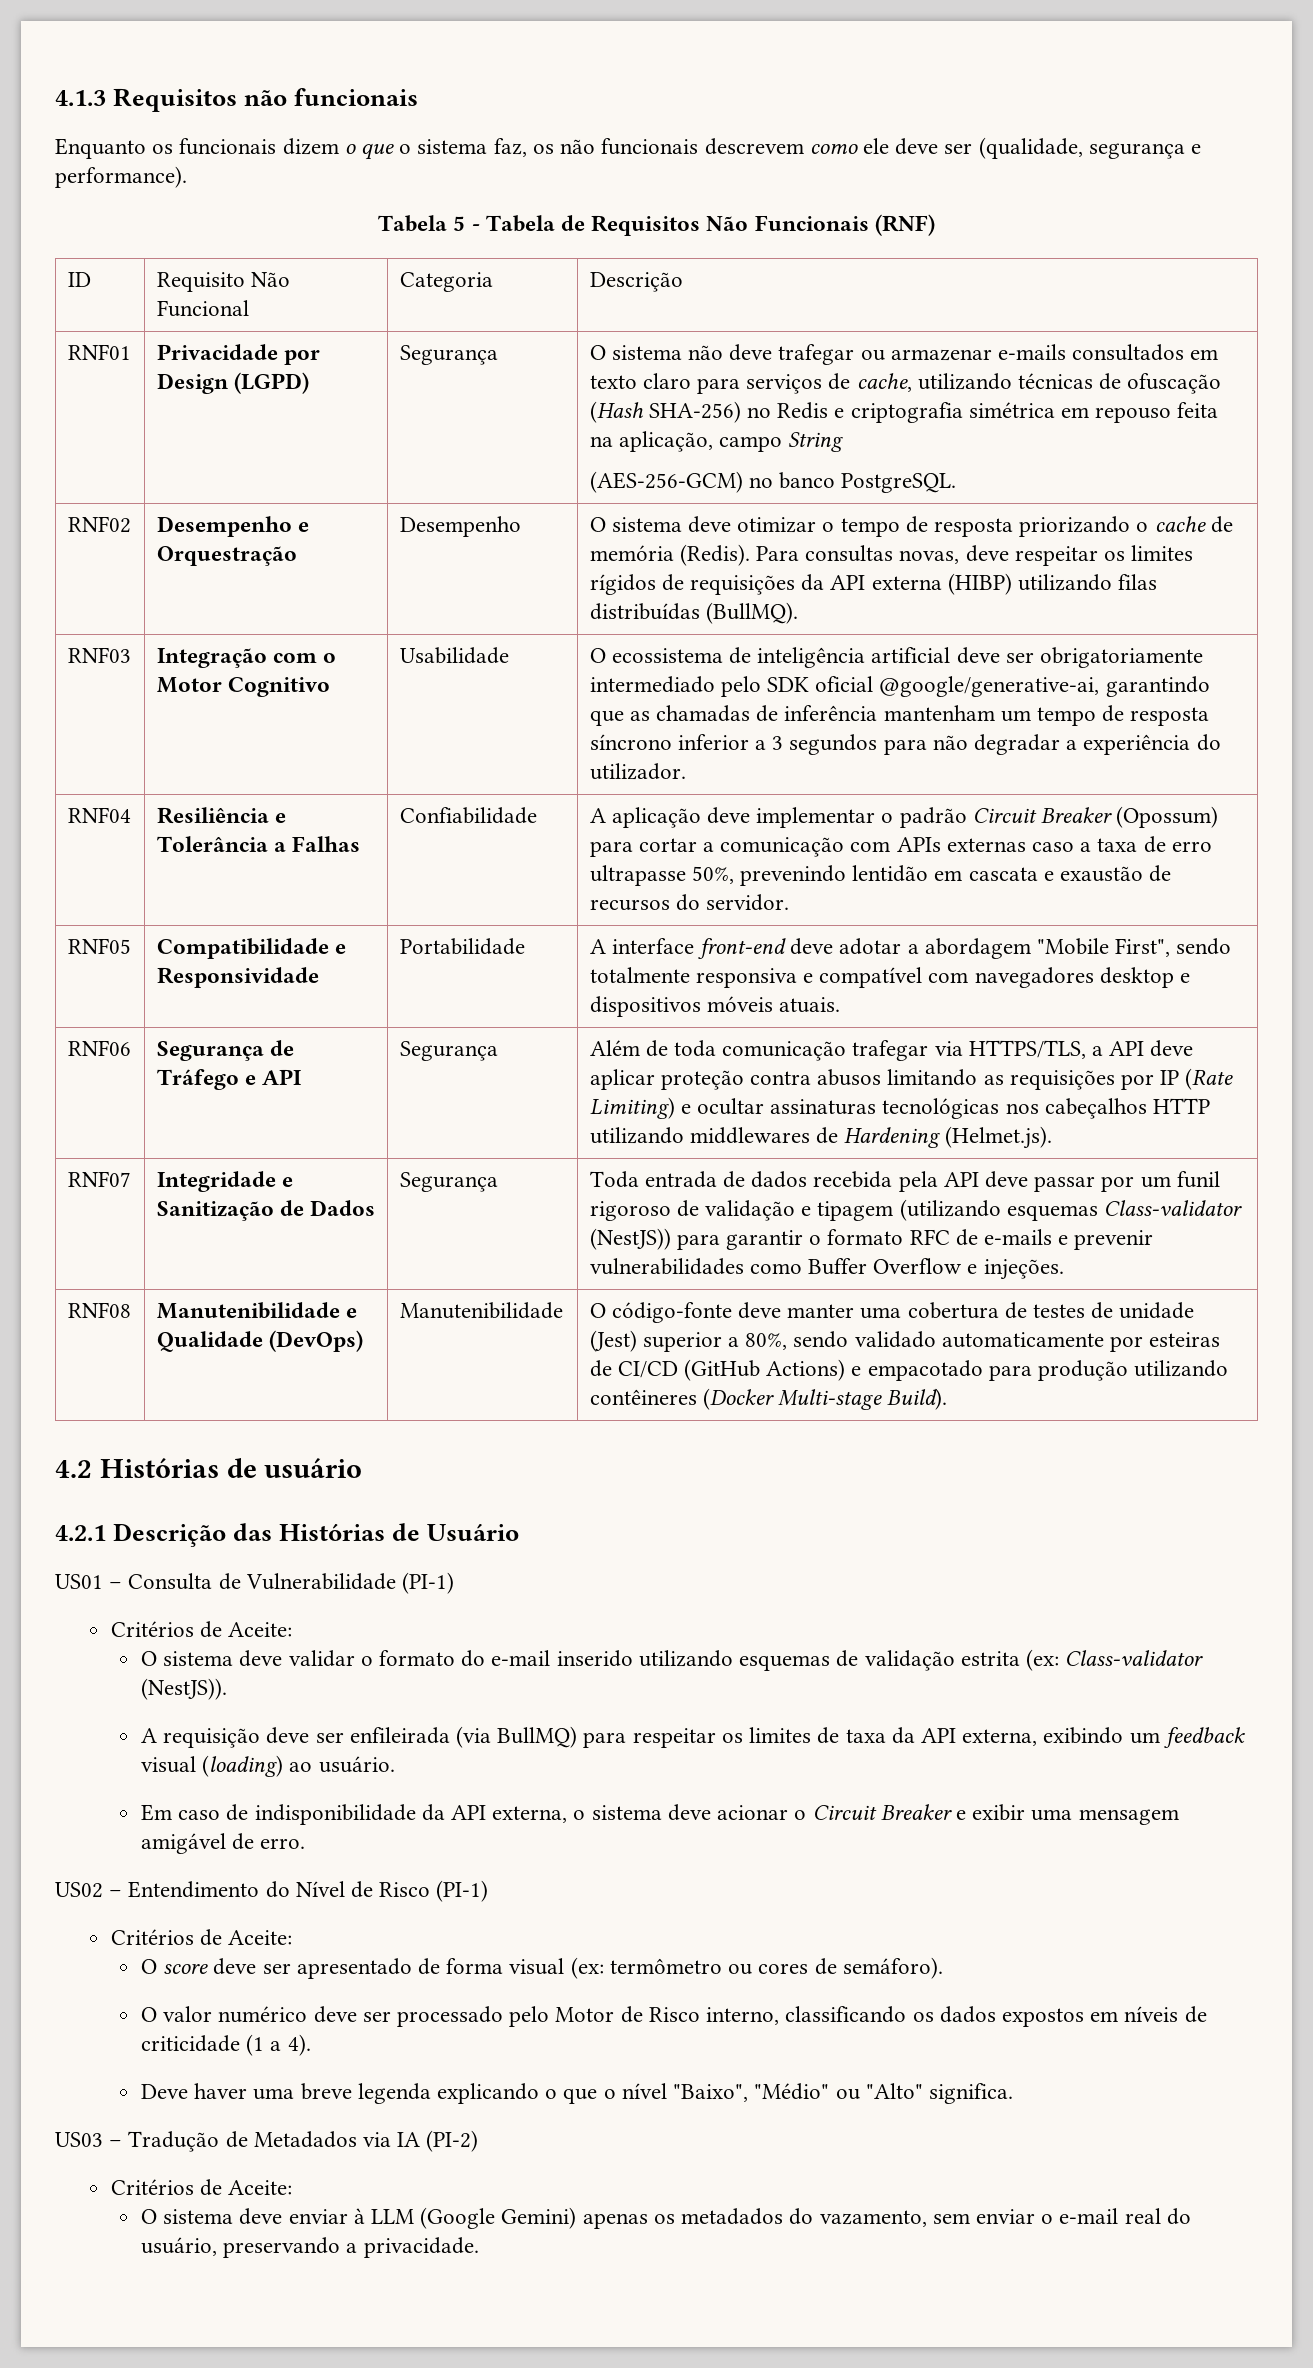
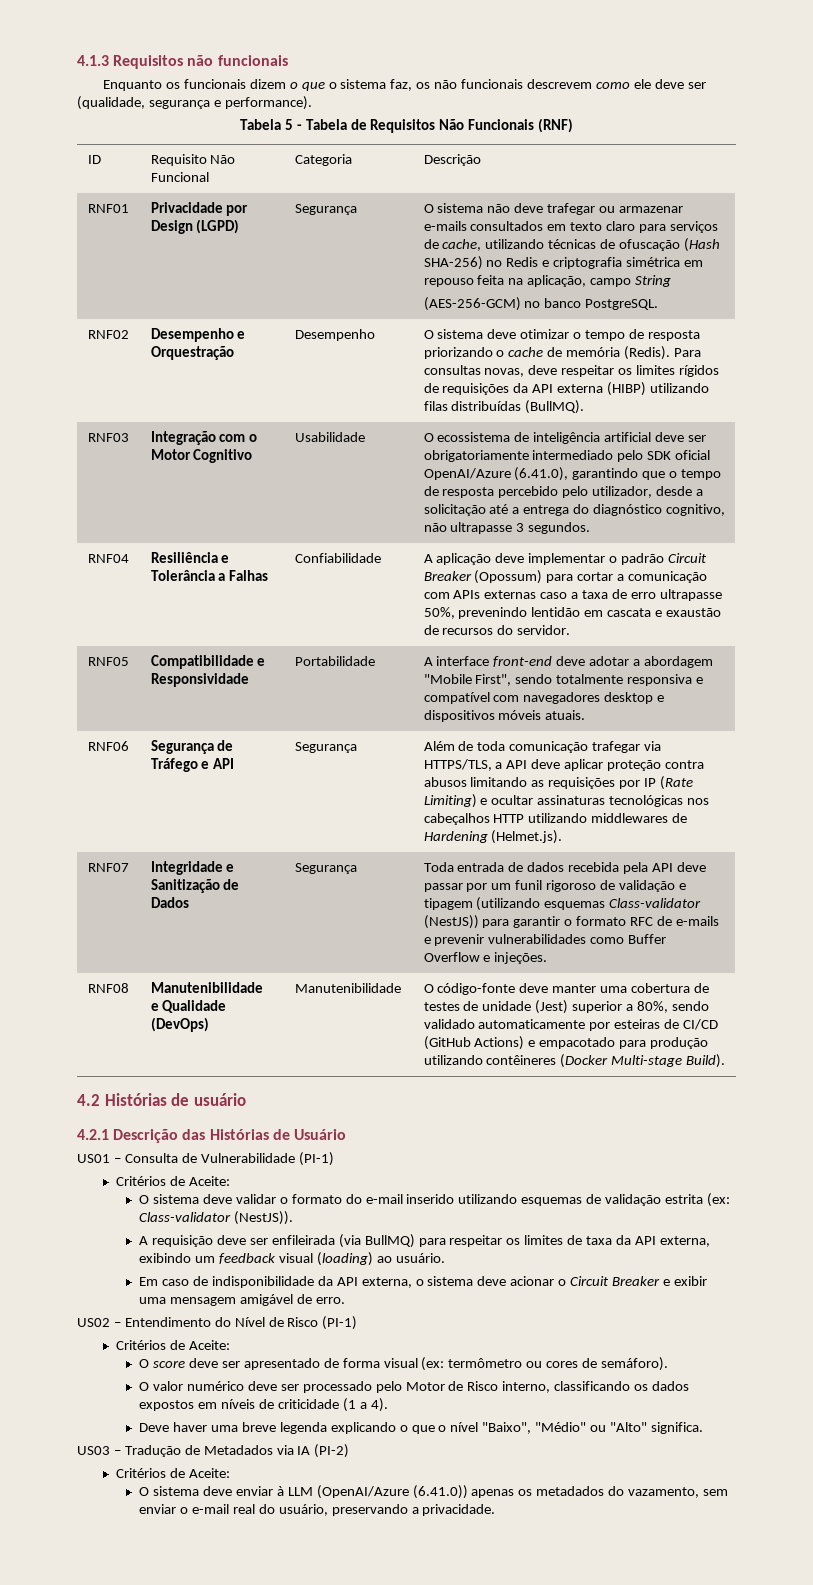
[879,676,1210,697] [589,705,1210,726] [589,734,1221,755] [589,763,686,780] @google/generative-ai, garantindo que as chamadas de inferência mantenham um tempo de resposta síncrono inferior a 3 segundos para não degradar a experiência do utilizador. -> [423,467,722,481] [423,486,704,498] [423,504,726,516] [423,522,591,534] OpenAI/Azure (6.41.0), garantindo que o tempo de resposta percebido pelo utilizador, desde a solicitação até a entrega do diagnóstico cognitivo, não ultrapasse 3 segundos.
[420,2207,577,2229] (Google Gemini) -> [316,1485,468,1499] (OpenAI/Azure (6.41.0))

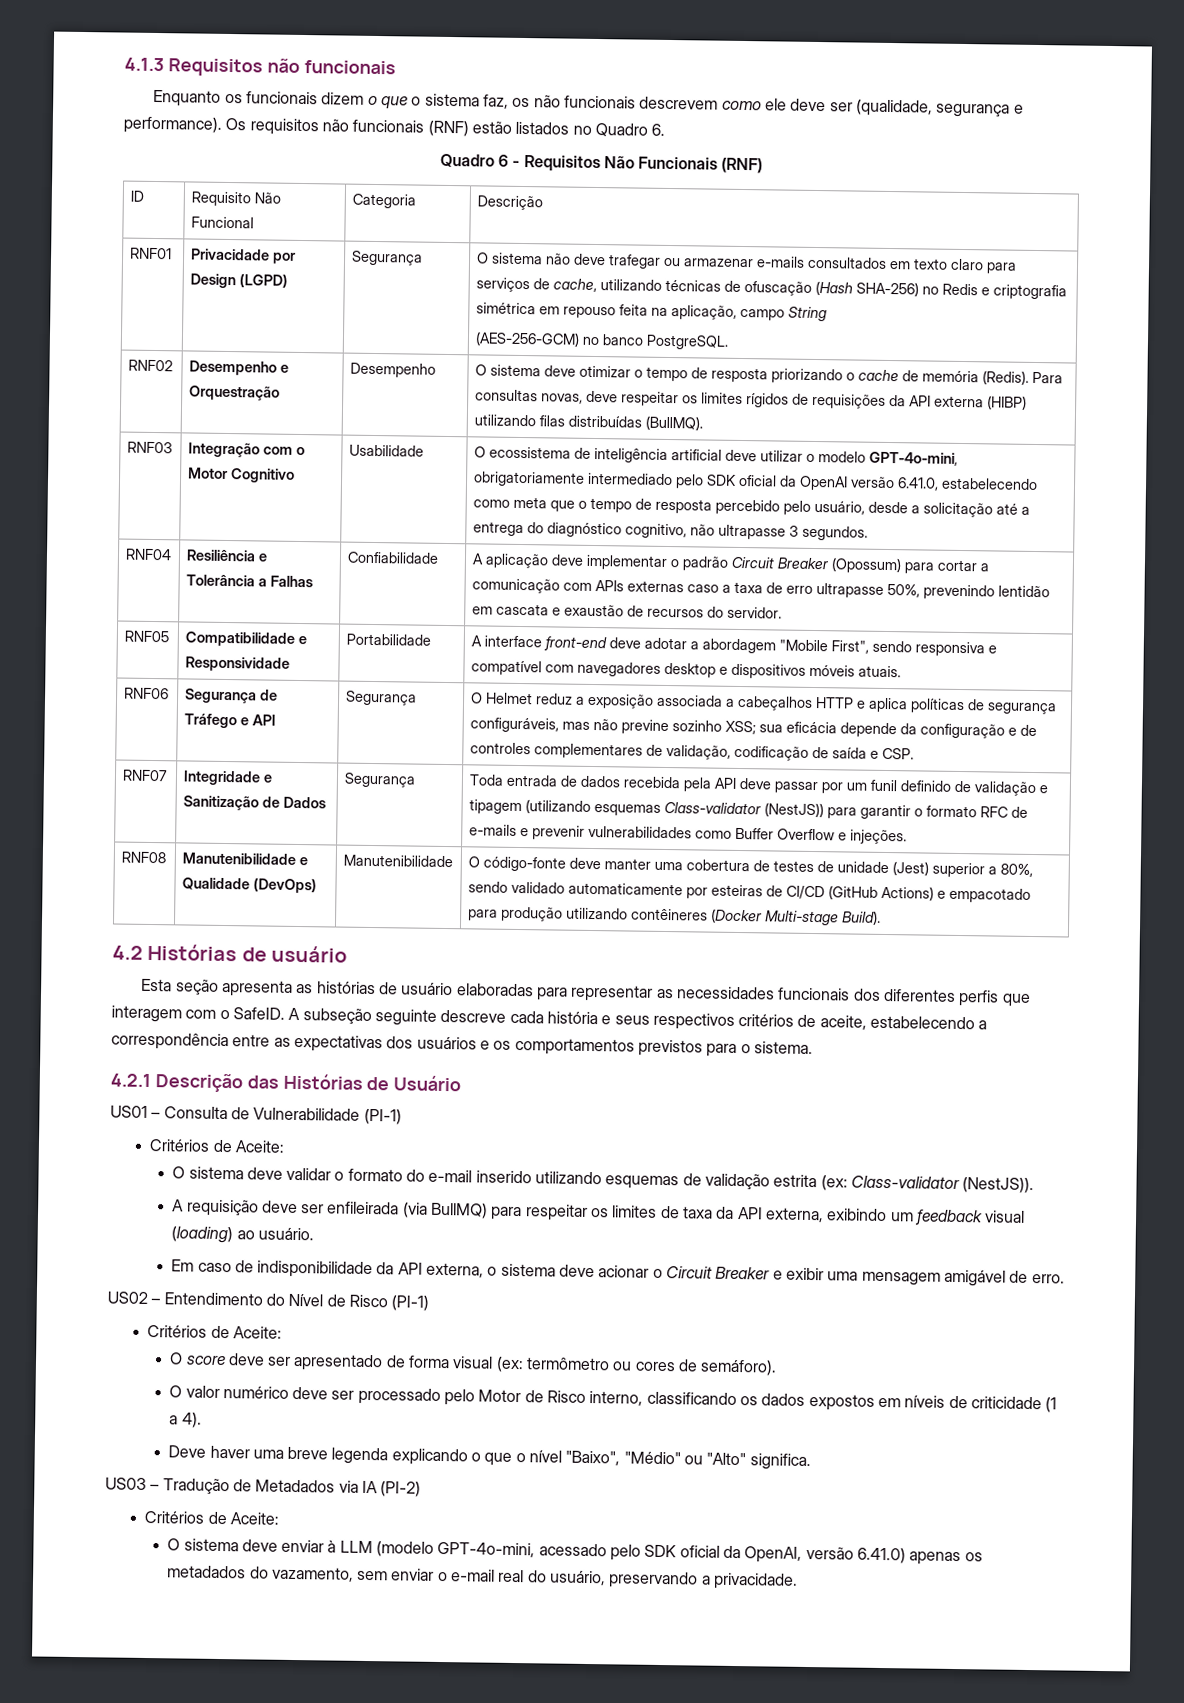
[239,119,367,130] // Tabela 5 - Tabela de -> [225,117,666,137] [439,153,521,168] Os requisitos não funcionais (RNF) estão listados no Quadro 6. // Quadro 6 -
[688,435,707,442] ser -> [759,450,958,466] utilizar o modelo GPT-4o-mini,
[423,467,639,481] OpenAI/Azure (6.41.0), garantindo -> [778,475,1038,491] [472,496,547,509] da OpenAI versão 6.41.0, estabelecendo como meta
[592,486,653,498] utilizador, -> [813,500,865,515] usuário,
[556,674,624,684] totalmente -> (912, 646) none
[423,741,662,753] [423,759,705,771] [423,776,694,790] [423,794,710,808] [423,813,688,825] [423,830,563,844] Além de toda comunicação trafegar via HTTPS/TLS, a API deve aplicar proteção contra abusos limitando as requisições por IP (Rate Limiting) e ocultar assinaturas tecnológicas nos cabeçalhos HTTP utilizando middlewares de Hardening (Helmet.js). -> [470,692,1057,715] [469,717,1037,739] [469,742,914,761] O Helmet reduz a exposição associada a cabeçalhos HTTP e aplica políticas de segurança configuráveis, mas não previne sozinho XSS; sua eficácia depende da configuração e de controles complementares de validação, codificação de saída e CSP.
[546,880,597,892] rigoroso -> [899,780,951,792] definido
(246, 1099) none -> [141,978,1031,1007] [111,1005,988,1030] [111,1032,813,1057] // Esta seção apresenta as histórias de usuário elaboradas para representar as necessidades funcionais dos diferentes perfis que interagem com o SafeID. A subseção seguinte descreve cada história e seus respectivos critérios de aceite, estabelecendo a correspondência entre as expectativas dos usuários e os comportamentos previstos para o sistema.
[316,1485,468,1499] (OpenAI/Azure (6.41.0)) -> [376,1541,906,1564] (modelo GPT-4o-mini, acessado pelo SDK oficial da OpenAI, versão 6.41.0)

